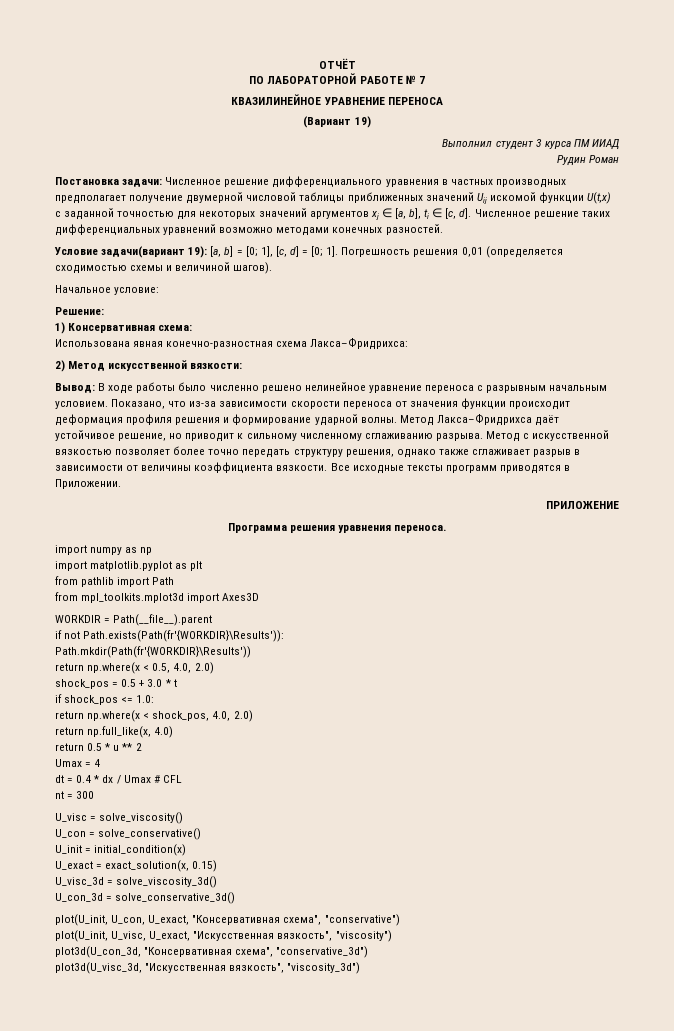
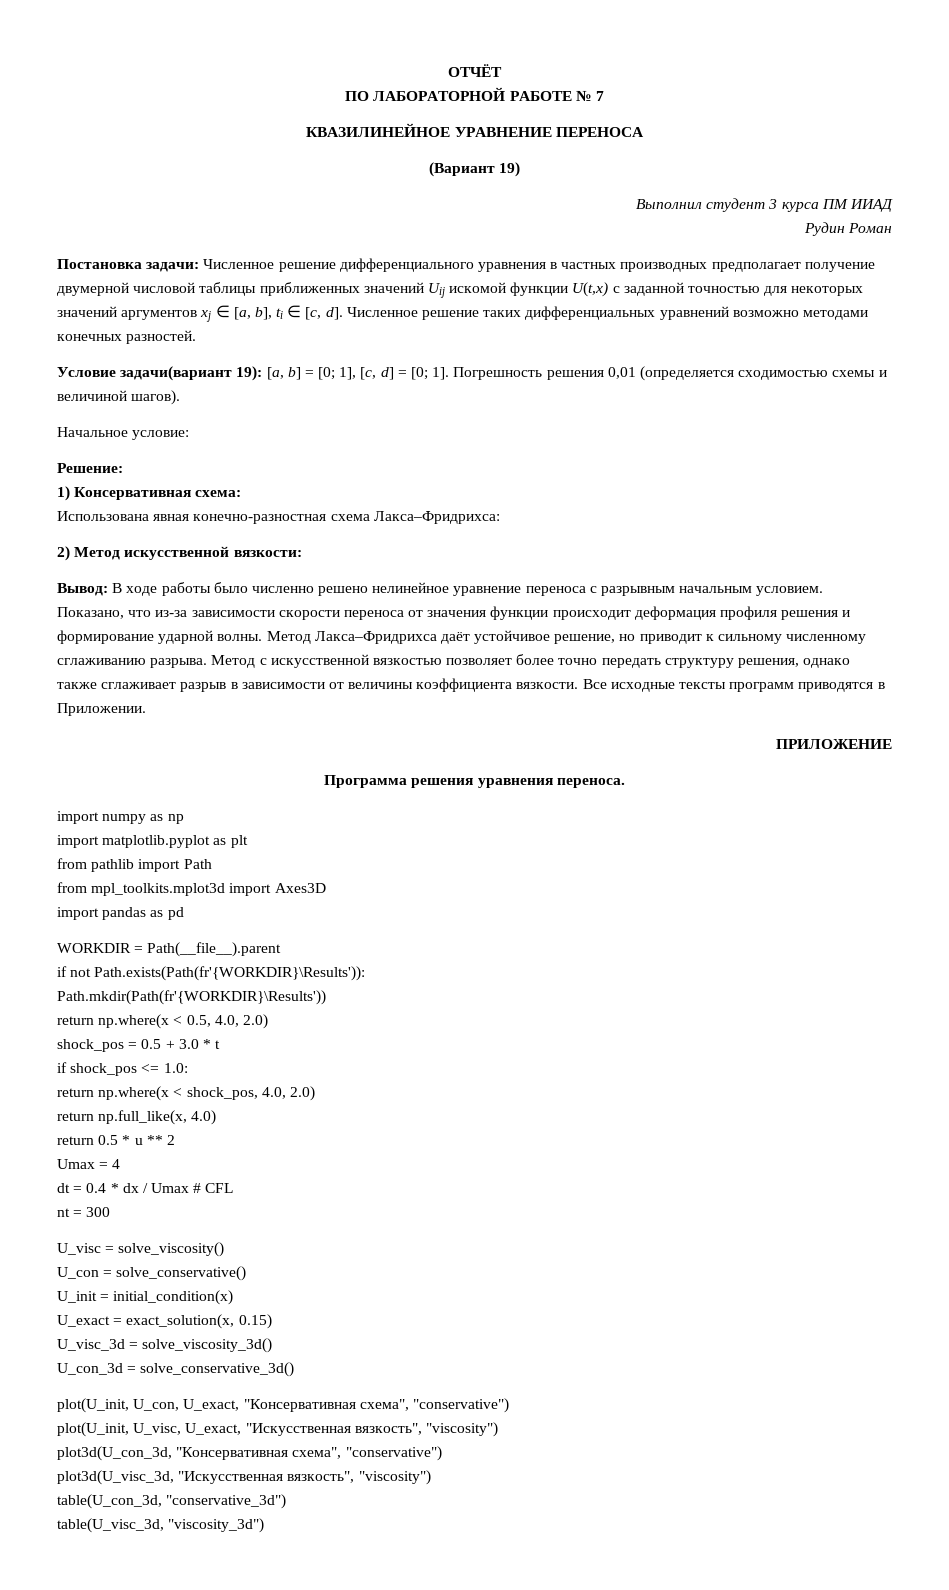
(260, 597) none -> [57,907,184,920] // import pandas as pd
[276,946,369,958] "conservative_3d") -> [345,1446,442,1461] "conservative")
(285, 968) none -> [358,1470,431,1485] [57,1494,287,1509] [57,1518,164,1533] "viscosity") // table(U_con_3d, "conservative_3d") // table(U_visc_3d,

